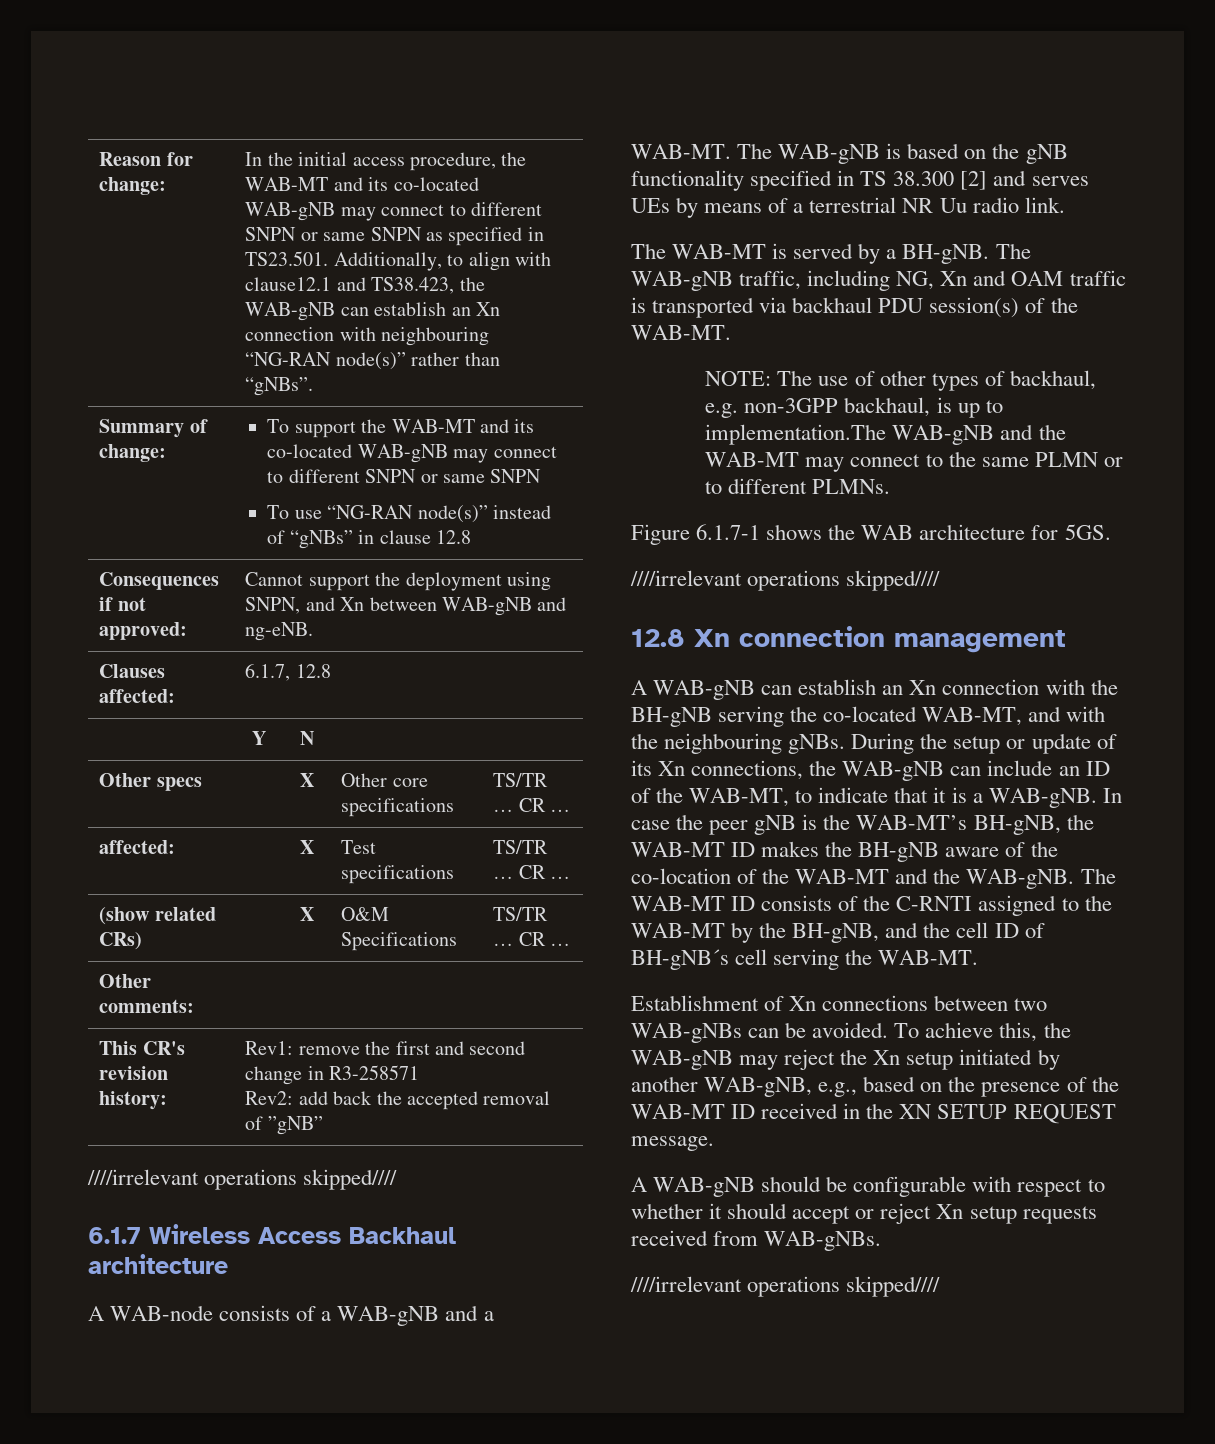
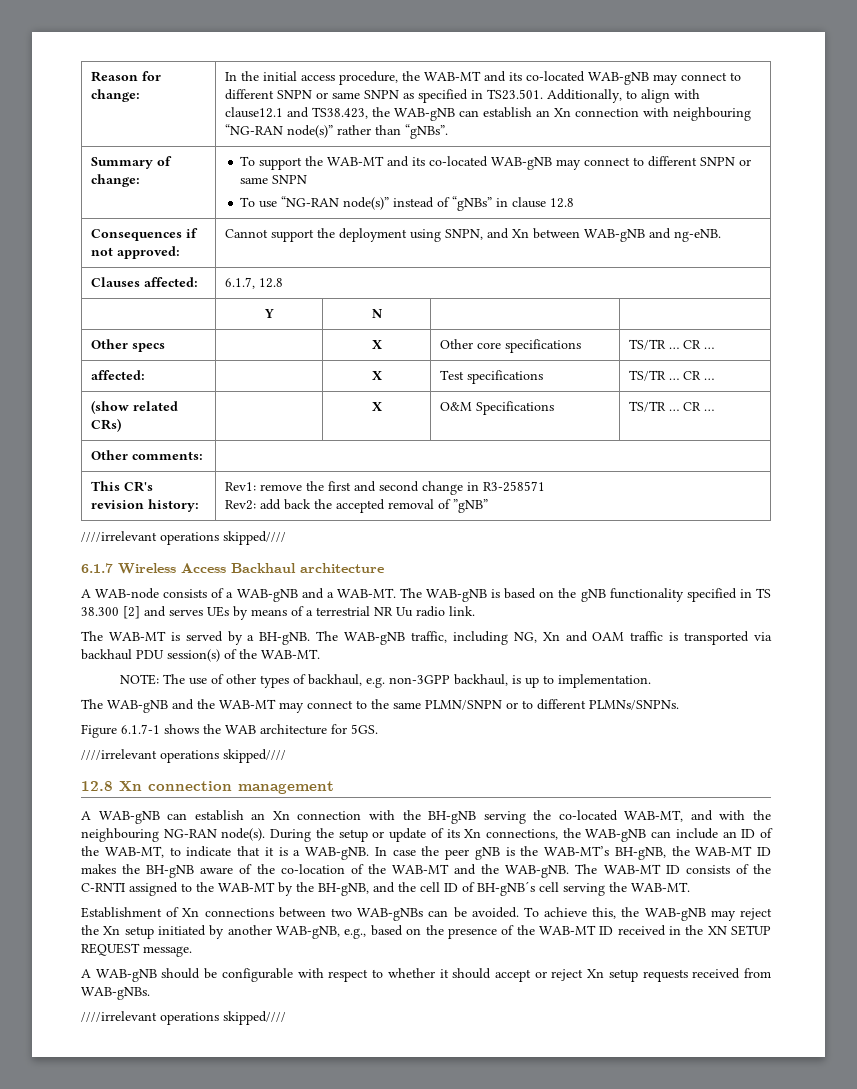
[705,424,887,445] implementation.The -> [557,674,651,688] [81,699,103,709] implementation. // The
[1034,452,1098,467] PLMN -> [425,700,502,710] PLMN/SNPN
[812,479,891,494] PLMNs. -> [589,700,679,710] PLMNs/SNPNs.
[788,734,846,754] gNBs. -> [163,828,266,841] NG-RAN node(s).

